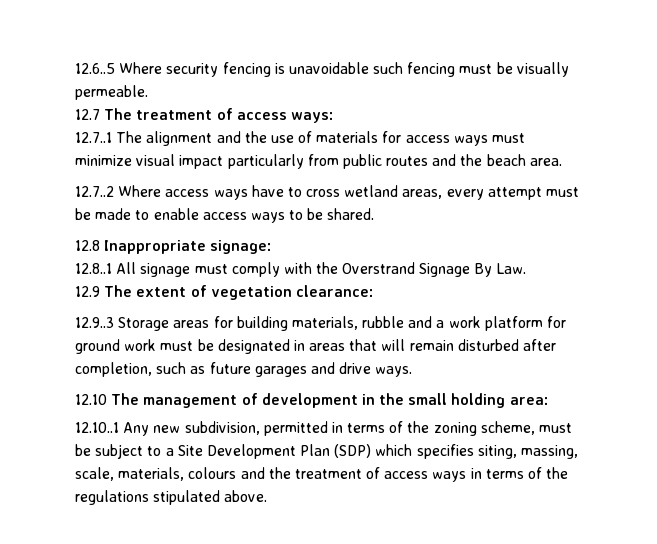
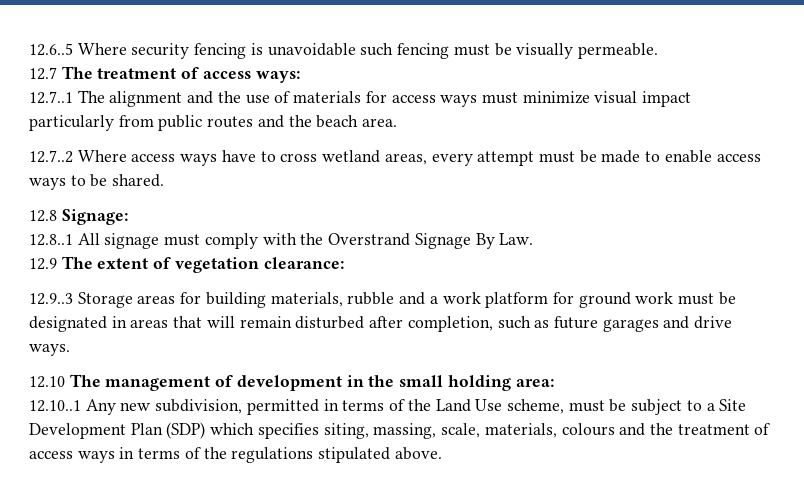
[104,240,272,254] Inappropriate signage: -> [61,209,128,225] Signage:
[433,422,477,436] zoning -> [435,399,503,412] Land Use

